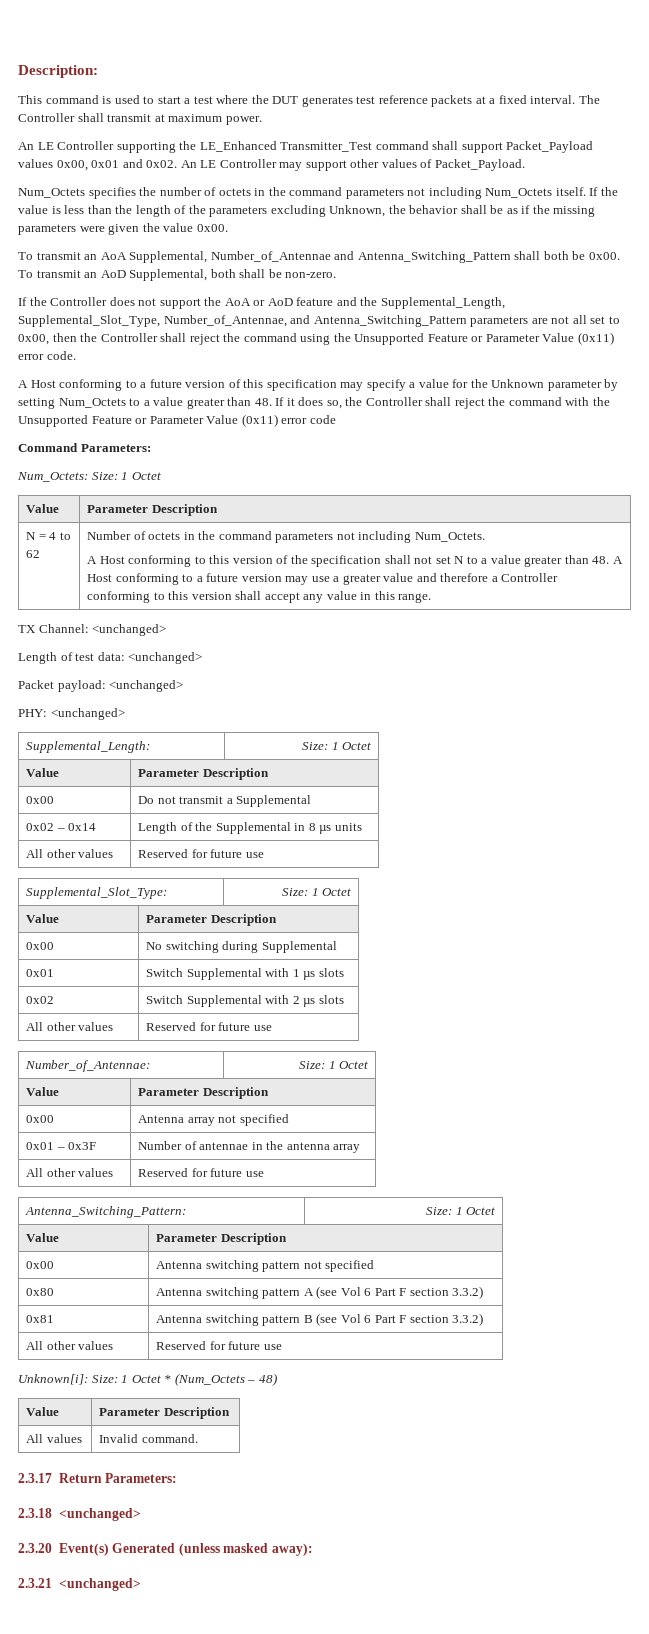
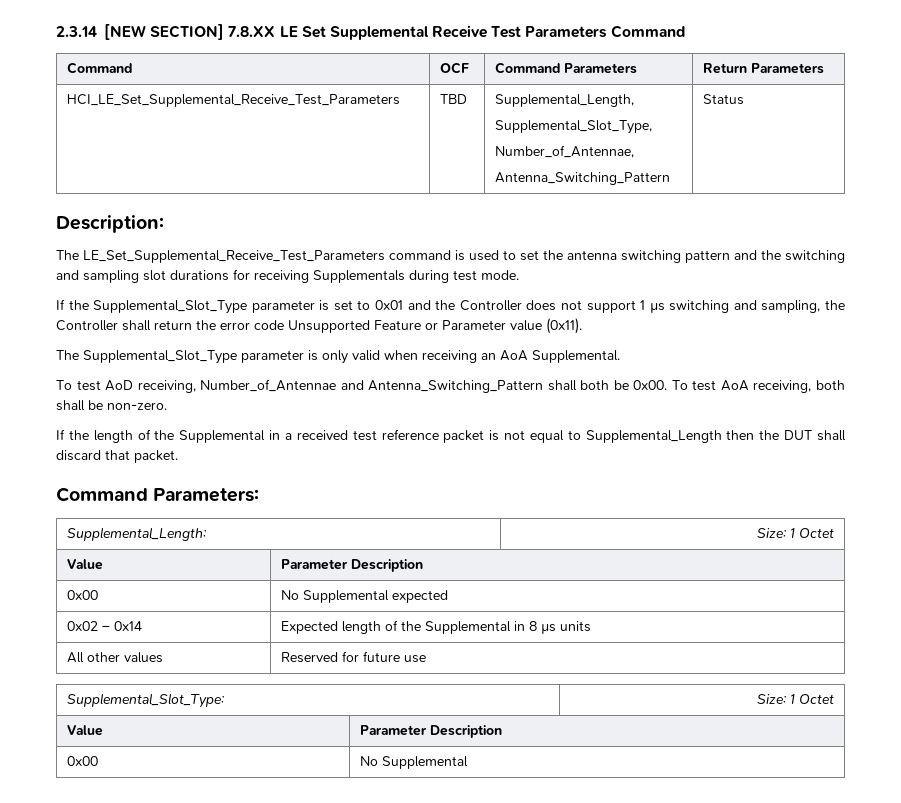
(18, 71) none -> [56,24,685,40] [66,62,132,74] [439,62,469,74] [494,62,637,74] [702,63,824,74] [66,94,400,107] [439,94,467,104] [494,94,634,107] [494,120,652,134] [494,145,634,158] [494,172,670,185] [702,94,744,105] 2.3.14 [NEW SECTION] 7.8.XX LE Set Supplemental Receive Test Parameters Command // Command | OCF | Command Parameters | Return Parameters // HCI_LE_Set_Supplemental_Receive_Test_Parameters | TBD | Supplemental_Length, // Supplemental_Slot_Type, // Number_of_Antennae, // Antenna_Switching_Pattern | Status //
[18,95,42,104] This -> [56,250,385,263] The LE_Set_Supplemental_Receive_Test_Parameters
[157,95,600,107] [18,113,262,125] [18,141,594,153] [18,159,525,171] [18,187,618,199] [18,205,596,217] [18,223,228,235] [18,251,208,263] start a test where the DUT generates test reference packets at a fixed interval. The Controller shall transmit at maximum power. // An LE Controller supporting the LE_Enhanced Transmitter_Test command shall support Packet_Payload values 0x00, 0x01 and 0x02. An LE Controller may support other values of Packet_Payload. // Num_Octets specifies the number of octets in the command parameters not including Num_Octets itself. If the value is less than the length of the parameters excluding Unknown, the behavior shall be as if the missing parameters were given the value 0x00. // To transmit an AoA Supplemental, -> [520,250,845,263] [56,269,519,283] [56,299,845,314] [56,318,582,334] [56,350,620,364] [56,380,196,393] set the antenna switching pattern and the switching and sampling slot durations for receiving Supplementals during test mode. // If the Supplemental_Slot_Type parameter is set to 0x01 and the Controller does not support 1 µs switching and sampling, the Controller shall return the error code Unsupported Feature or Parameter value (0x11). // The Supplemental_Slot_Type parameter is only valid when receiving an AoA Supplemental. // To test AoD receiving,
[36,269,208,281] transmit an AoD Supplemental, -> [692,380,812,393] test AoA receiving,
[50,297,505,309] [18,315,620,327] [18,332,614,345] [18,351,76,360] [18,379,619,391] [18,397,610,409] [18,414,336,427] [18,443,151,452] [17,472,161,482] [25,504,59,513] [86,504,218,516] [25,532,71,540] [25,550,40,558] [86,531,485,543] [86,555,623,567] [86,573,559,585] [86,591,432,603] [18,624,167,636] [18,652,203,664] [18,680,184,692] [18,708,125,720] Controller does not support the AoA or AoD feature and the Supplemental_Length, Supplemental_Slot_Type, Number_of_Antennae, and Antenna_Switching_Pattern parameters are not all set to 0x00, then the Controller shall reject the command using the Unsupported Feature or Parameter Value (0x11) error code. // A Host conforming to a future version of this specification may specify a value for the Unknown parameter by setting Num_Octets to a value greater than 48. If it does so, the Controller shall reject the command with the Unsupported Feature or Parameter Value (0x11) error code // Command Parameters: // Num_Octets: Size: 1 Octet // Value | Parameter Description // N = 4 to 62 | Number of octets in the command parameters not including Num_Octets. // A Host conforming to this version of the specification shall not set N to a value greater than 48. A Host conforming to a future version may use a greater value and therefore a Controller conforming to this version shall accept any value in this range. // TX Channel: <unchanged> // Length of test data: <unchanged> // Packet payload: <unchanged> // PHY: <unchanged> -> [93,429,847,443] [56,450,178,463] [56,487,260,502] length of the Supplemental in a received test reference packet is not equal to Supplemental_Length then the DUT shall discard that packet. // Command Parameters:
[137,795,312,807] Do not transmit a Supplemental -> [280,590,448,603] No Supplemental expected
[137,822,177,834] Length -> [280,621,381,634] Expected length
[165,941,337,953] [25,969,54,977] [145,968,344,980] [25,996,54,1004] [145,995,344,1007] [25,1022,114,1031] [145,1022,272,1031] [24,1060,150,1072] [298,1061,369,1069] [25,1087,59,1096] [137,1087,269,1099] [25,1115,54,1123] [137,1114,289,1126] [25,1142,97,1150] [137,1141,361,1153] [25,1168,114,1177] [137,1168,264,1177] [24,1206,186,1218] [425,1207,496,1215] [25,1233,59,1242] [155,1233,287,1245] [25,1261,54,1269] [155,1260,375,1272] [25,1288,54,1296] [155,1286,484,1299] [25,1315,54,1323] [155,1313,484,1326] [25,1341,114,1350] [155,1341,282,1350] [18,1373,277,1386] [25,1407,59,1416] [98,1407,230,1419] [25,1434,82,1443] [98,1434,198,1443] [18,1473,178,1483] [18,1508,141,1521] [18,1543,314,1556] [18,1578,141,1591] switching during Supplemental // 0x01 | Switch Supplemental with 1 µs slots // 0x02 | Switch Supplemental with 2 µs slots // All other values | Reserved for future use // Number_of_Antennae: | Size: 1 Octet // Value | Parameter Description // 0x00 | Antenna array not specified // 0x01 – 0x3F | Number of antennae in the antenna array // All other values | Reserved for future use // Antenna_Switching_Pattern: | Size: 1 Octet // Value | Parameter Description // 0x00 | Antenna switching pattern not specified // 0x80 | Antenna switching pattern A (see Vol 6 Part F section 3.3.2) // 0x81 | Antenna switching pattern B (see Vol 6 Part F section 3.3.2) // All other values | Reserved for future use // Unknown[i]: Size: 1 Octet * (Num_Octets – 48) // Value | Parameter Description // All values | Invalid command. // 2.3.17 Return Parameters: // 2.3.18 <unchanged> // 2.3.20 Event(s) Generated (unless masked away): // 2.3.21 <unchanged> -> [381,756,468,769] Supplemental

